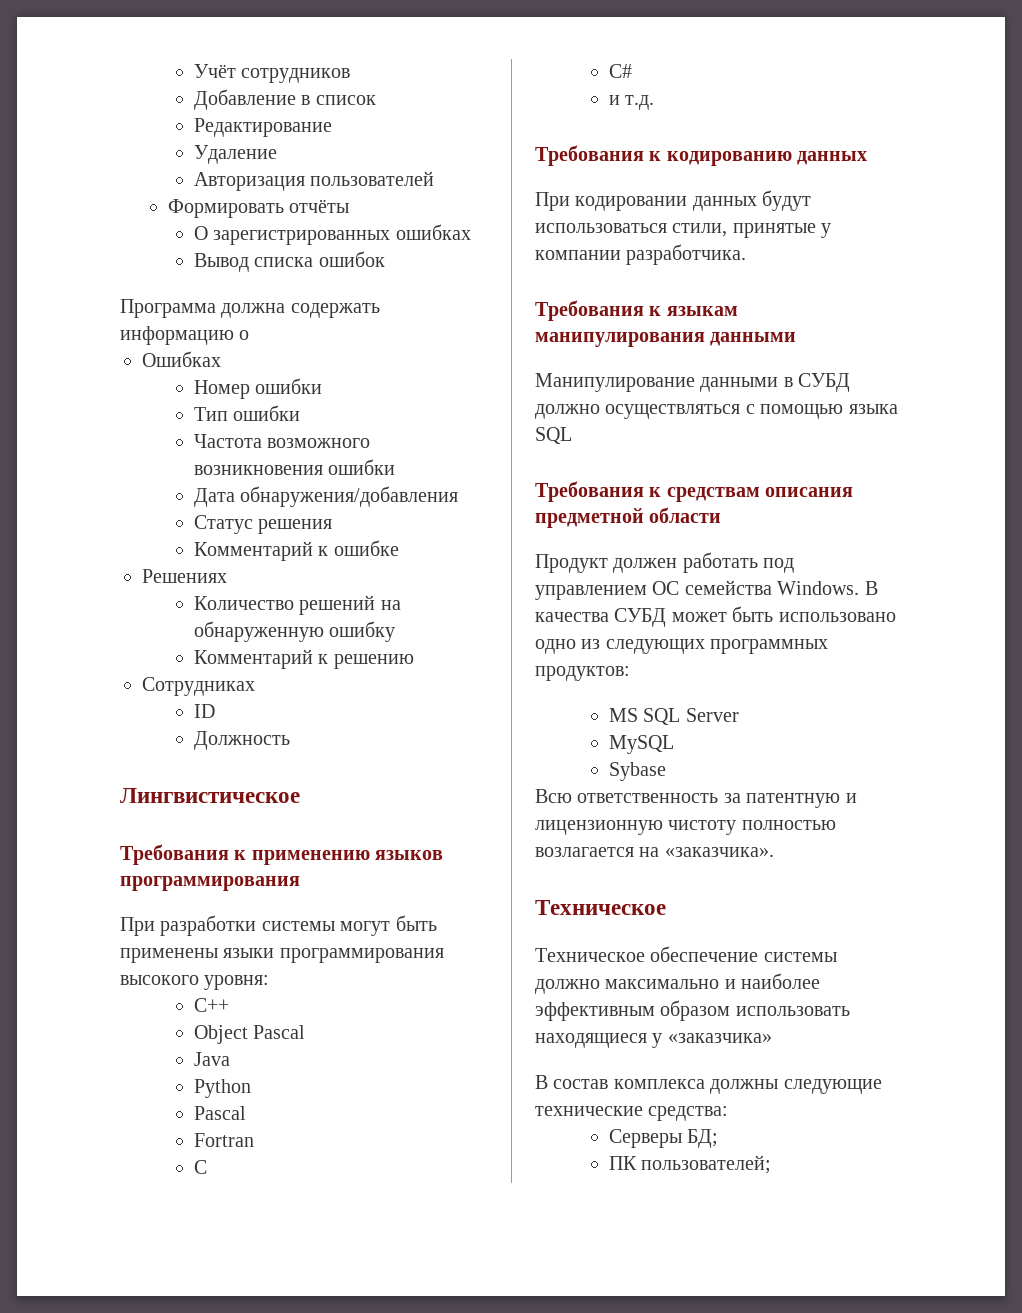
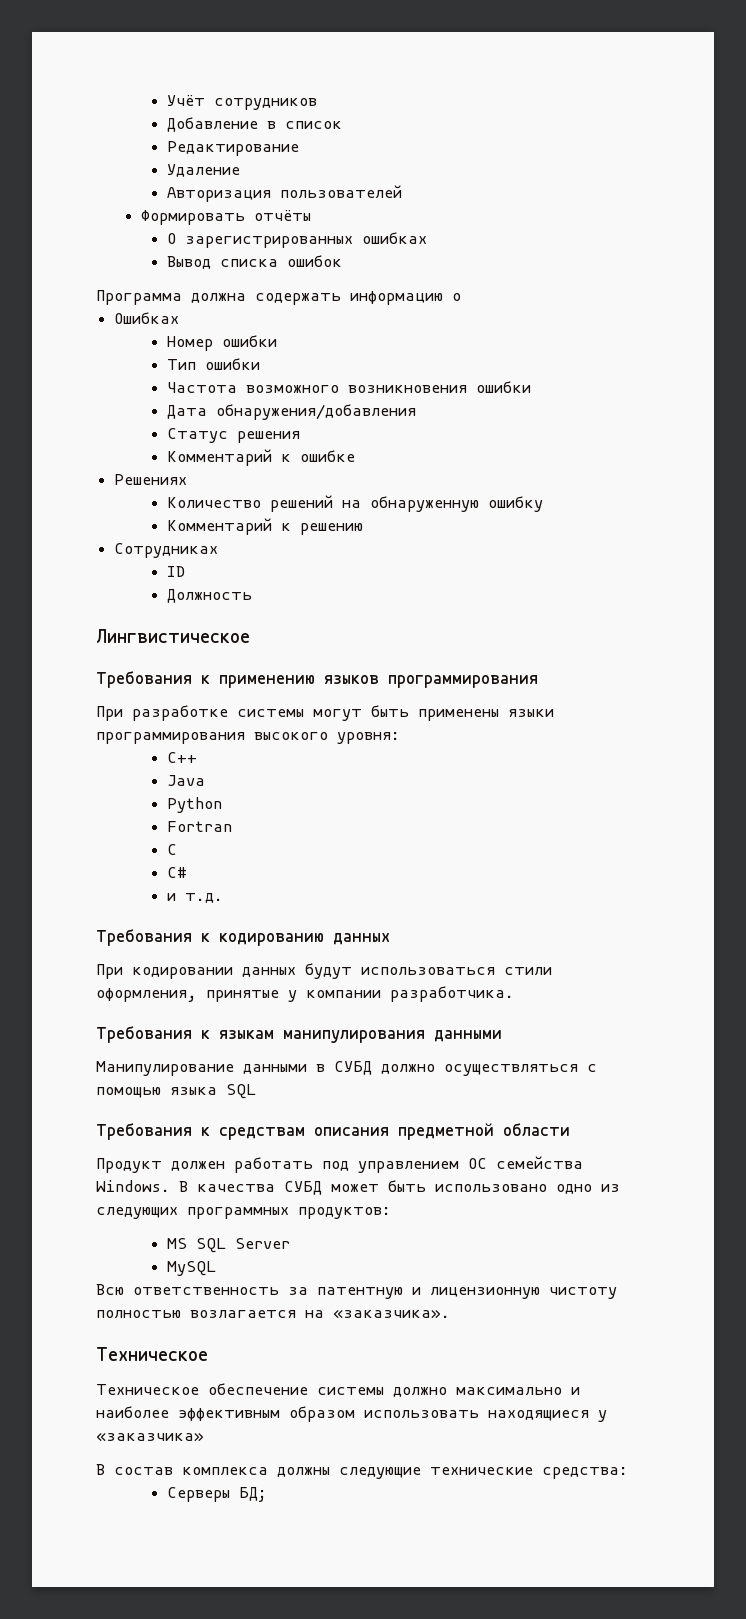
[160,915,257,936] разработки -> [132,705,228,721] разработке
[194,1025,306,1044] // Object Pascal -> (198, 757) none
[194,1106,247,1120] // Pascal -> (223, 805) none
[672,223,728,237] стили, -> [504,967,552,976] [96,988,197,1002] стили оформления,
[609,762,667,781] // Sybase -> (217, 1268) none
[609,1155,772,1174] // ПК пользователей; -> (268, 1494) none

